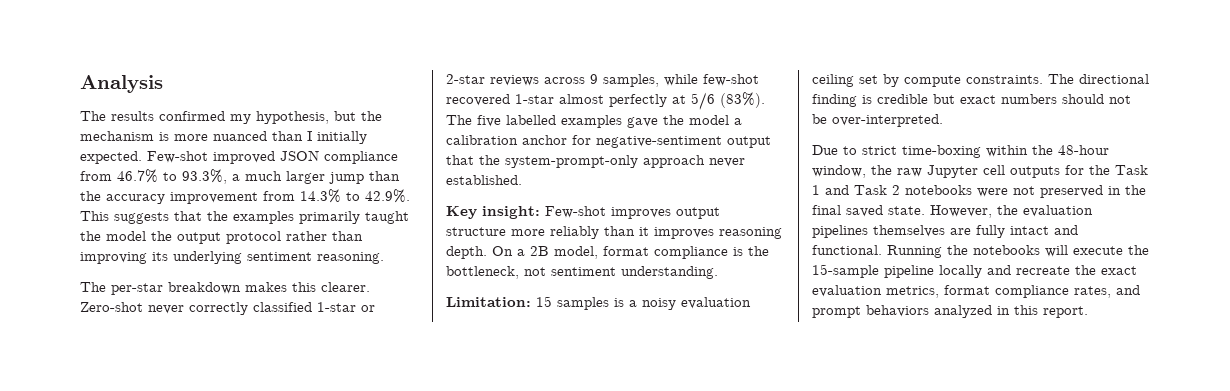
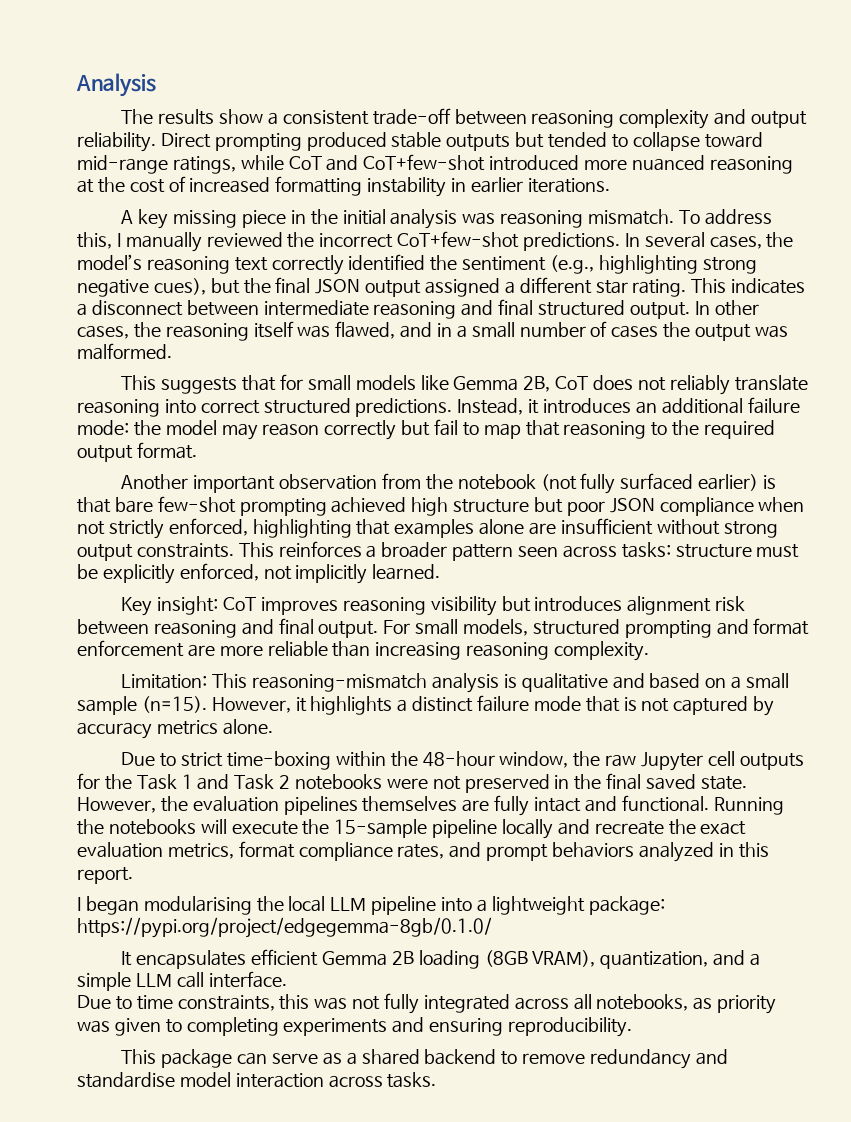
[159,111,382,124] [80,131,367,144] [80,150,398,164] [80,169,400,184] [80,189,410,204] [80,211,409,224] [80,231,363,244] [80,251,384,264] [80,282,370,295] [80,302,375,315] [446,74,759,87] [446,92,765,110] [446,115,742,128] [446,135,771,148] [446,155,745,168] [446,175,522,185] [446,206,720,219] [446,226,782,239] [446,246,769,259] [446,266,718,279] [446,296,751,310] [812,74,1149,87] [812,94,1131,107] [812,114,943,127] confirmed my hypothesis, but the mechanism is more nuanced than I initially expected. Few-shot improved JSON compliance from 46.7% to 93.3%, a much larger jump than the accuracy improvement from 14.3% to 42.9%. This suggests that the examples primarily taught the model the output protocol rather than improving its underlying sentiment reasoning. // The per-star breakdown makes this clearer. Zero-shot never correctly classified 1-star or 2-star reviews across 9 samples, while few-shot recovered 1-star almost perfectly at 5/6 (83%). The five labelled examples gave the model a calibration anchor for negative-sentiment output that the system-prompt-only approach never established. // Key insight: Few-shot improves output structure more reliably than it improves reasoning depth. On a 2B model, format compliance is the bottleneck, not sentiment understanding. // Limitation: 15 samples is a noisy evaluation ceiling set by compute constraints. The directional finding is credible but exact numbers should not be over-interpreted. -> [219,108,808,129] [77,132,763,152] [77,154,793,174] [77,176,610,197] [121,209,772,229] [77,231,794,252] [77,254,757,275] [77,277,806,297] [77,299,759,319] [77,321,788,341] [77,343,172,360] [121,374,808,395] [77,397,800,417] [77,419,776,440] [77,442,197,462] [121,473,777,494] [77,496,805,516] [77,518,778,539] [77,541,800,561] [77,563,441,584] [121,596,746,616] [77,618,810,638] [77,640,649,661] [121,673,789,693] [77,695,775,716] [77,719,273,739] show a consistent trade-off between reasoning complexity and output reliability. Direct prompting produced stable outputs but tended to collapse toward mid-range ratings, while CoT and CoT+few-shot introduced more nuanced reasoning at the cost of increased formatting instability in earlier iterations. // A key missing piece in the initial analysis was reasoning mismatch. To address this, I manually reviewed the incorrect CoT+few-shot predictions. In several cases, the model’s reasoning text correctly identified the sentiment (e.g., highlighting strong negative cues), but the final JSON output assigned a different star rating. This indicates a disconnect between intermediate reasoning and final structured output. In other cases, the reasoning itself was flawed, and in a small number of cases the output was malformed. // This suggests that for small models like Gemma 2B, CoT does not reliably translate reasoning into correct structured predictions. Instead, it introduces an additional failure mode: the model may reason correctly but fail to map that reasoning to the required output format. // Another important observation from the notebook (not fully surfaced earlier) is that bare few-shot prompting achieved high structure but poor JSON compliance when not strictly enforced, highlighting that examples alone are insufficient without strong output constraints. This reinforces a broader pattern seen across tasks: structure must be explicitly enforced, not implicitly learned. // Key insight: CoT improves reasoning visibility but introduces alignment risk between reasoning and final output. For small models, structured prompting and format enforcement are more reliable than increasing reasoning complexity. // Limitation: This reasoning-mismatch analysis is qualitative and based on a small sample (n=15). However, it highlights a distinct failure mode that is not captured by accuracy metrics alone.
(1088, 312) none -> [77,896,665,915] [77,917,492,938] [121,949,761,969] [77,971,287,991] [77,993,777,1014] [77,1017,632,1037] [121,1049,728,1069] [77,1072,437,1088] // I began modularising the local LLM pipeline into a lightweight package: https://pypi.org/project/edgegemma-8gb/0.1.0/ // It encapsulates efficient Gemma 2B loading (8GB VRAM), quantization, and a simple LLM call interface. // Due to time constraints, this was not fully integrated across all notebooks, as priority was given to completing experiments and ensuring reproducibility. // This package can serve as a shared backend to remove redundancy and standardise model interaction across tasks.

